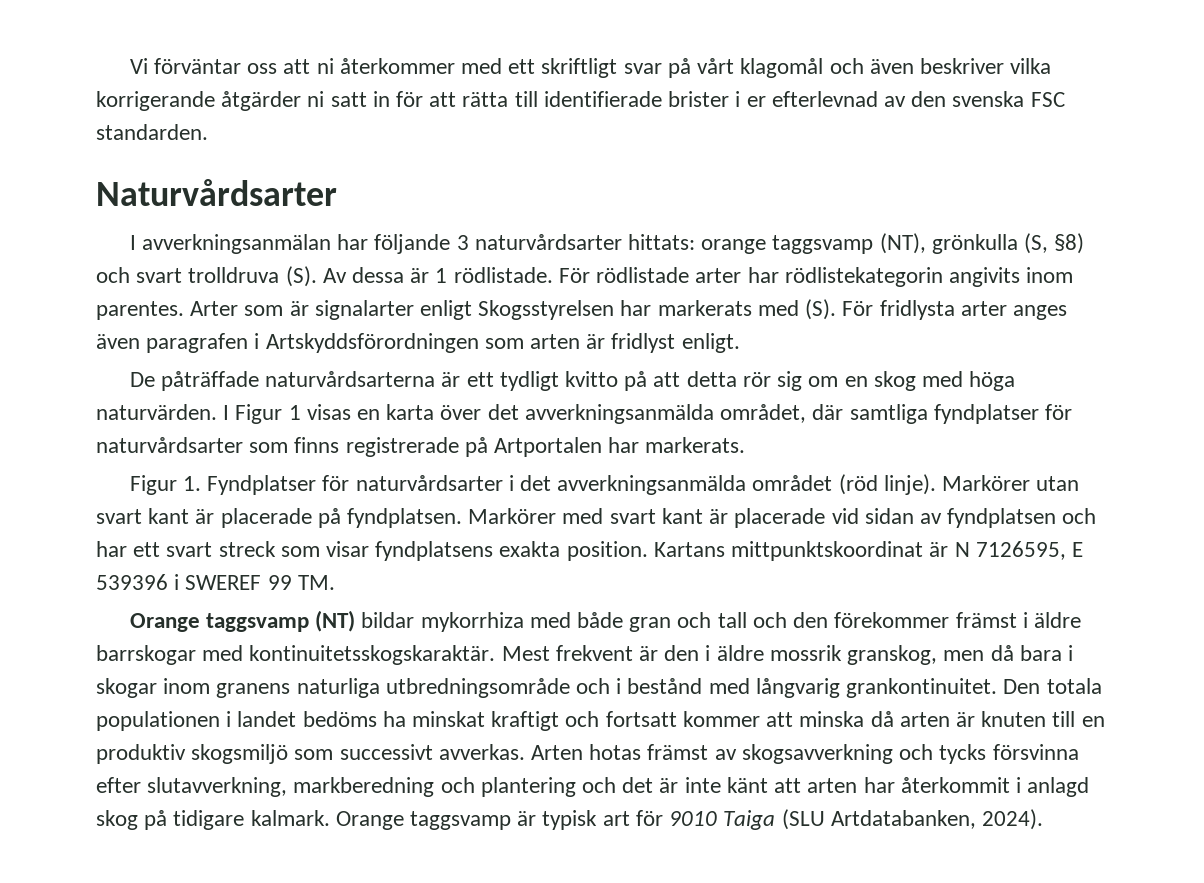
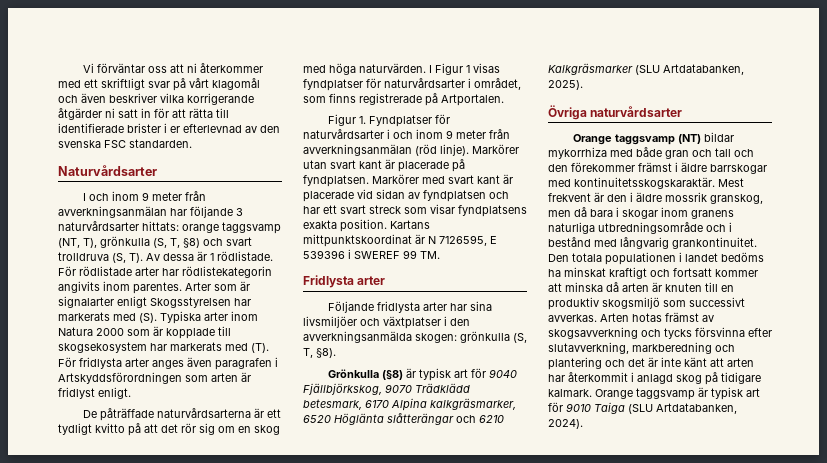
(136, 242) none -> [89,191,207,201] och inom 9 meter från
[879,233,1049,254] (NT), grönkulla (S, -> [58,236,180,248] (NT, T), grönkulla (S, T,
[285,266,317,287] (S). -> [112,253,143,263] (S, T).
(837, 309) none -> [160,311,258,324] [58,326,231,339] [58,342,269,353] Typiska arter inom Natura 2000 som är kopplade till skogsekosystem har markerats med (T).
[686,371,737,387] detta -> [161,424,178,433] det
[357,404,928,424] en karta över det avverkningsanmälda området, där samtliga -> (500, 68) none
(243, 445) none -> [468,78,521,90] i området,
[494,437,746,457] Artportalen har markerats. -> [441,94,504,106] Artportalen.
[520,475,833,495] det avverkningsanmälda området -> [393,129,510,139] [303,144,412,156] och inom 9 meter från avverkningsanmälan
(335, 582) none -> [303,275,386,288] [328,301,493,313] [303,316,470,329] [303,331,527,343] [303,348,336,358] [328,368,518,381] [303,383,470,395] [303,398,516,411] [303,413,504,425] [548,63,744,75] [548,80,583,90] [548,105,683,120] // Fridlysta arter // Följande fridlysta arter har sina livsmiljöer och växtplatser i den avverkningsanmälda skogen: grönkulla (S, T, §8). // Grönkulla (§8) är typisk art för 9040 Fjällbjörkskog, 9070 Trädklädd betesmark, 6170 Alpina kalkgräsmarker, 6520 Höglänta slåtterängar och 6210 Kalkgräsmarker (SLU Artdatabanken, 2025). // Övriga naturvårdsarter

